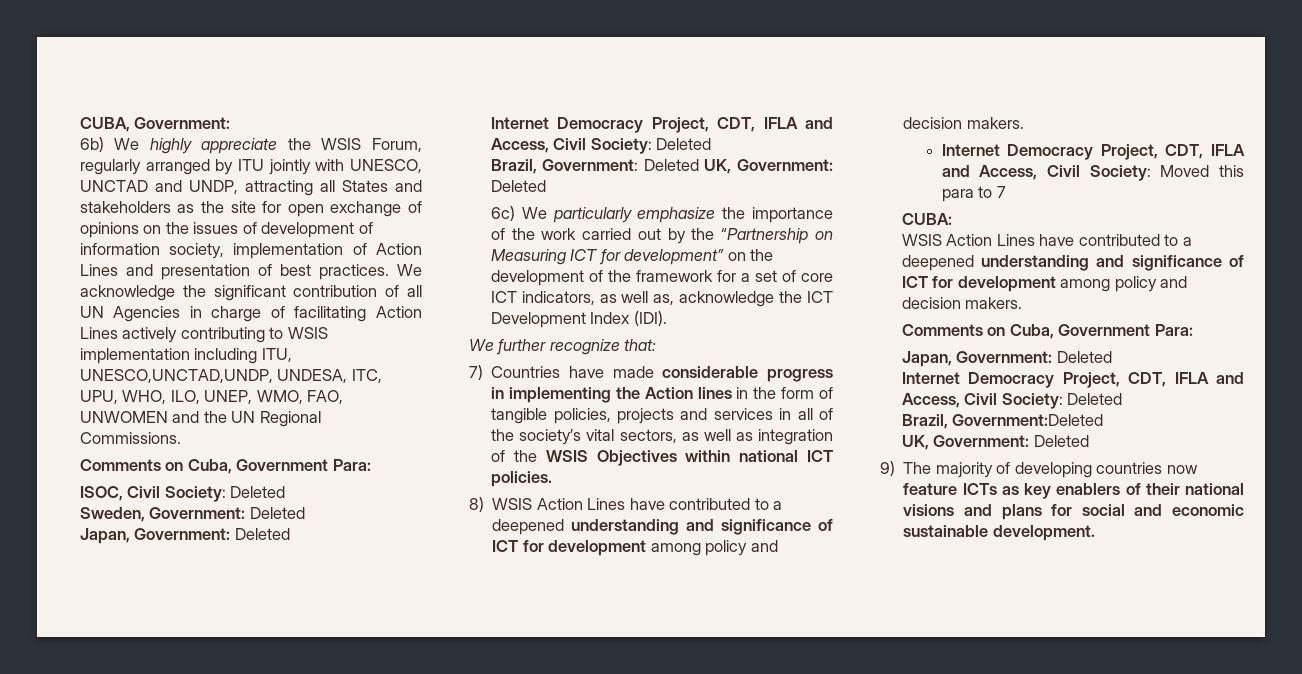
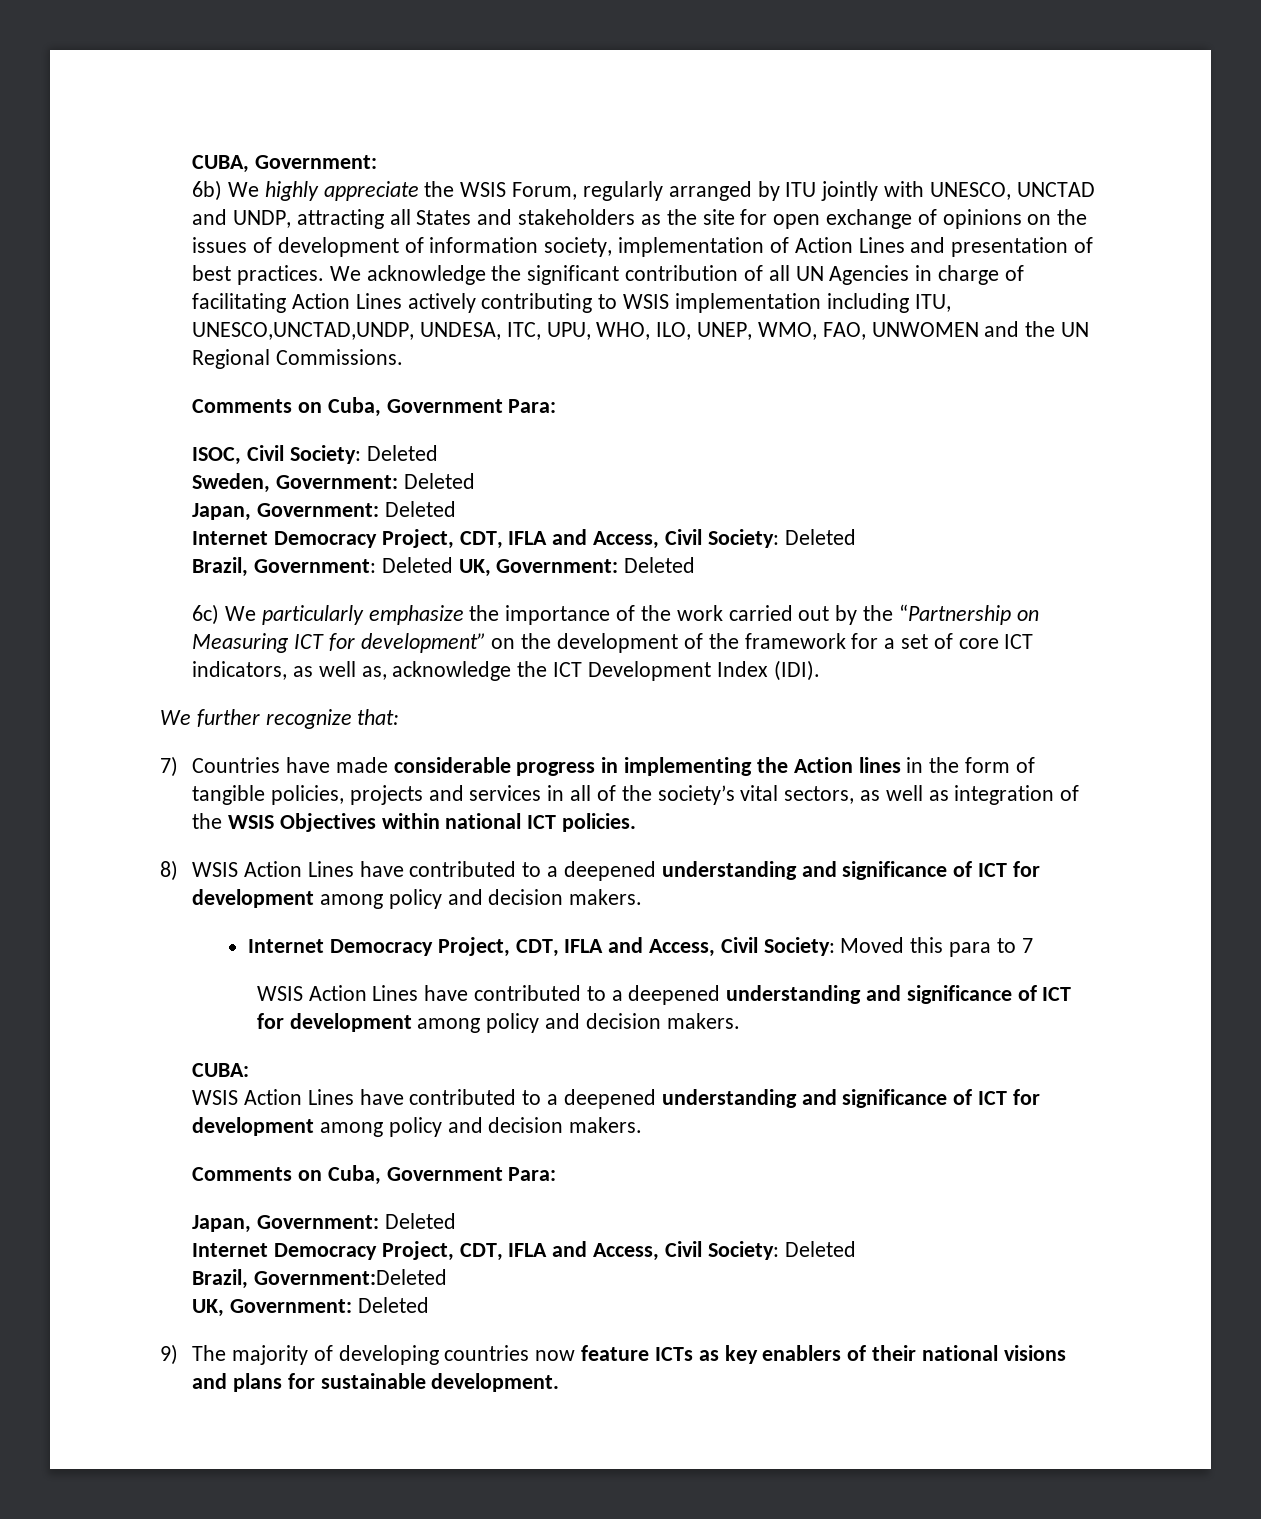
(1006, 192) none -> [256,985,1072,1005] [256,1013,740,1033] // WSIS Action Lines have contributed to a deepened understanding and significance of ICT for development among policy and decision makers.
[1081,504,1244,516] social and economic -> (315, 1381) none

